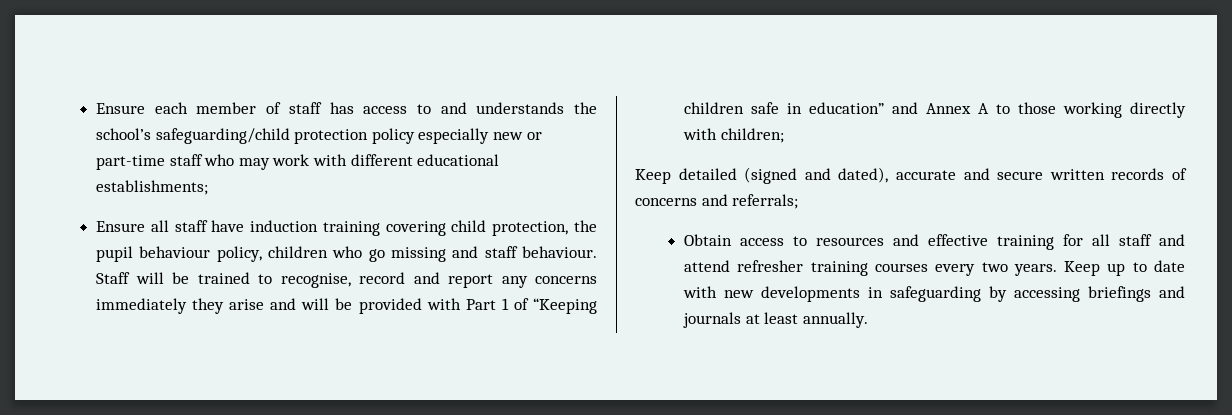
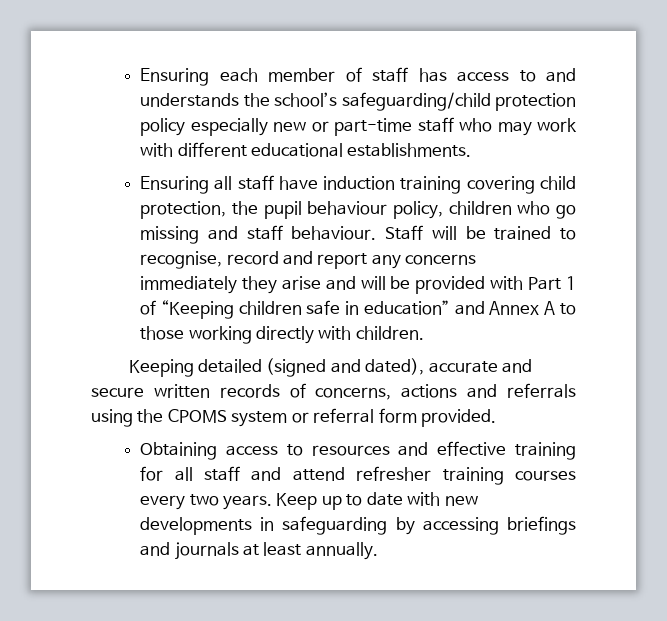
[96,103,146,114] Ensure -> [140,68,210,86] Ensuring
[96,180,209,195] [96,221,146,232] establishments; // Ensure -> [347,143,472,157] [140,176,210,194] establishments. // Ensuring
[720,128,784,143] [635,169,671,184] children; // Keep -> [355,326,424,340] [128,359,194,377] children. // Keeping
[635,194,799,209] [684,234,733,246] concerns and referrals; // Obtain -> [315,383,576,400] [91,408,497,427] [140,442,218,460] concerns, actions and referrals using the CPOMS system or referral form provided. // Obtaining

